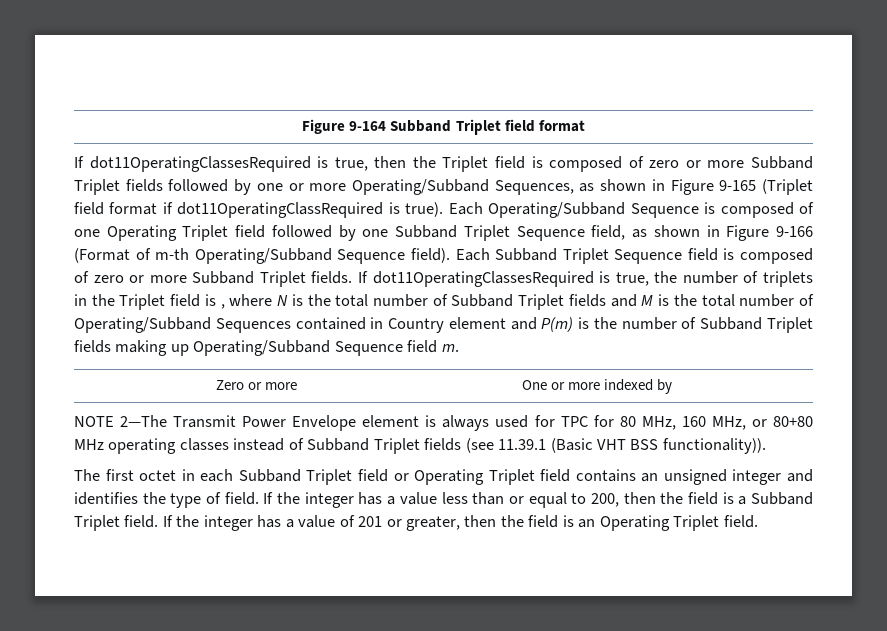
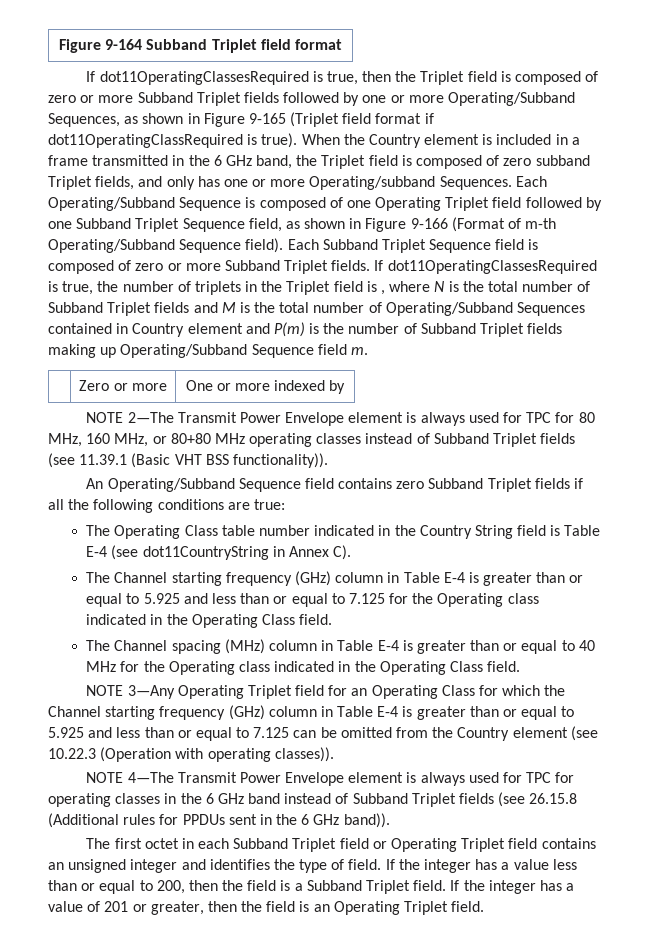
(444, 209) none -> [301,134,580,148] [48,155,590,169] [48,176,512,190] When the Country element is included in a frame transmitted in the 6 GHz band, the Triplet field is composed of zero subband Triplet fields, and only has one or more Operating/subband Sequences.
(766, 446) none -> [86,478,584,492] [48,499,285,513] [86,525,601,539] [86,545,352,560] [86,571,584,586] [86,593,539,607] [86,614,333,628] [86,639,595,654] [86,661,521,675] [86,685,566,699] [48,705,575,720] [48,726,598,741] [48,747,334,762] [86,772,575,786] [48,792,578,807] [48,813,390,828] // An Operating/Subband Sequence field contains zero Subband Triplet fields if all the following conditions are true: // The Operating Class table number indicated in the Country String field is Table E-4 (see dot11CountryString in Annex C). // The Channel starting frequency (GHz) column in Table E-4 is greater than or equal to 5.925 and less than or equal to 7.125 for the Operating class indicated in the Operating Class field. // The Channel spacing (MHz) column in Table E-4 is greater than or equal to 40 MHz for the Operating class indicated in the Operating Class field. // NOTE 3—Any Operating Triplet field for an Operating Class for which the Channel starting frequency (GHz) column in Table E-4 is greater than or equal to 5.925 and less than or equal to 7.125 can be omitted from the Country element (see 10.22.3 (Operation with operating classes)). // NOTE 4—The Transmit Power Envelope element is always used for TPC for operating classes in the 6 GHz band instead of Subband Triplet fields (see 26.15.8 (Additional rules for PPDUs sent in the 6 GHz band)).

